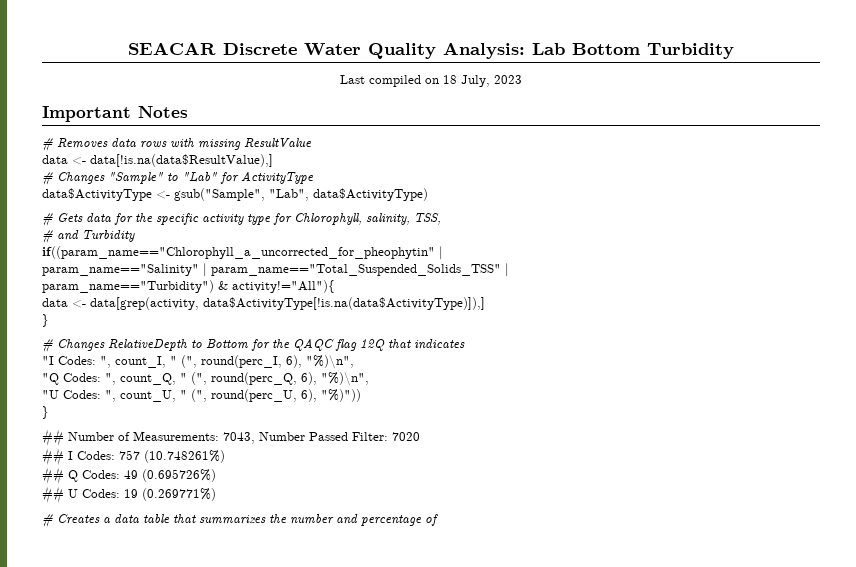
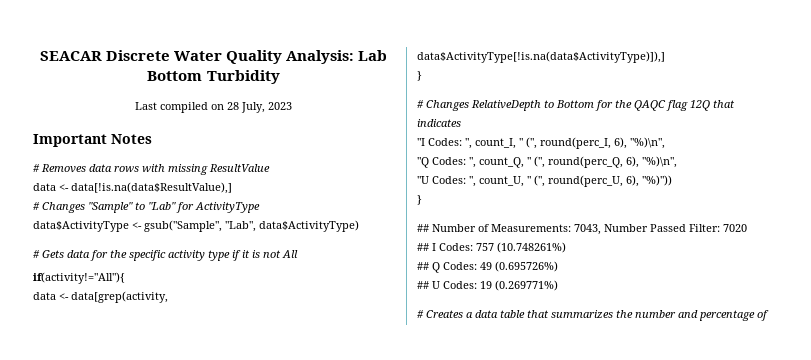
[443,75,457,84] 18 -> [227,102,239,110] 28
[273,213,441,225] [42,230,135,243] [42,246,443,260] [42,263,509,277] [42,280,335,293] for Chlorophyll, salinity, TSS, // # and Turbidity // if((param_name=="Chlorophyll_a_uncorrected_for_pheophytin" | // param_name=="Salinity" | param_name=="Total_Suspended_Solids_TSS" | // param_name=="Turbidity") & activity!="All"){ -> [232,250,298,261] [33,272,125,284] if it is not All // if(activity!="All"){

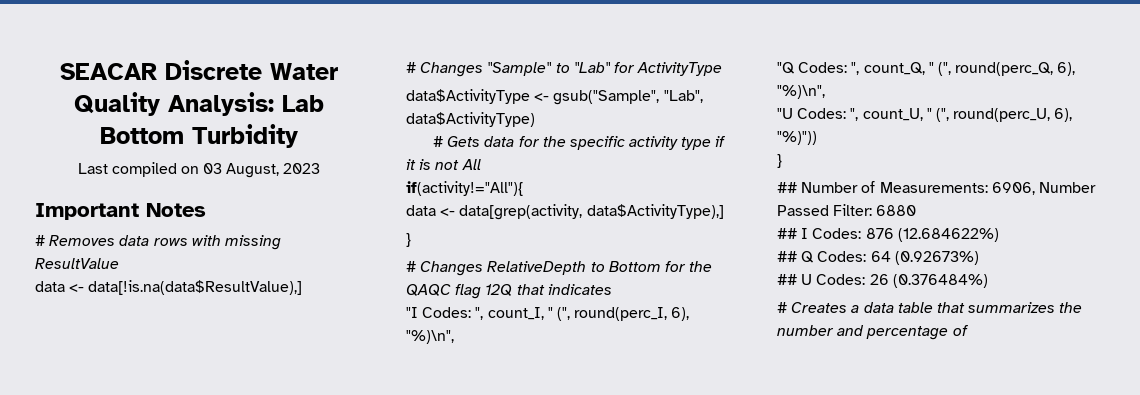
[227,102,265,113] 28 July, -> [203,163,280,178] 03 August,
[417,51,665,63] data$ActivityType[!is.na(data$ActivityType)]),] -> [586,204,724,219] data$ActivityType),]
[574,224,601,235] 7043, -> [991,182,1035,195] 6906,
[723,224,747,232] 7020 -> [876,205,917,216] 6880
[476,242,566,253] 757 (10.748261%) -> [865,228,999,242] 876 (12.684622%)
[480,261,558,272] 49 (0.695726%) -> [870,251,979,265] 64 (0.92673%)
[480,280,558,291] 19 (0.269771%) -> [869,274,988,288] 26 (0.376484%)

